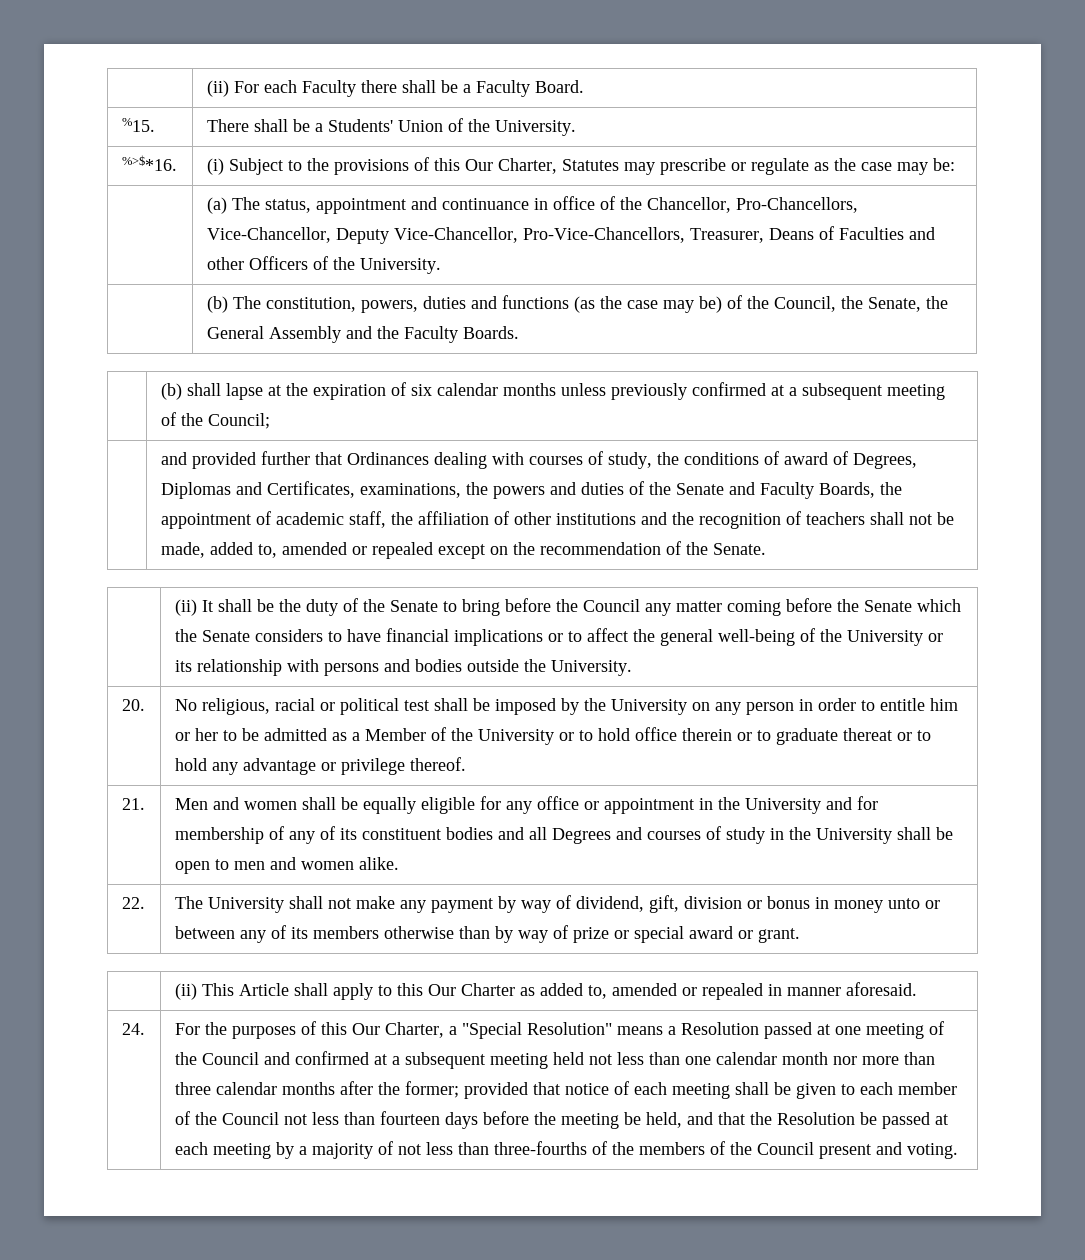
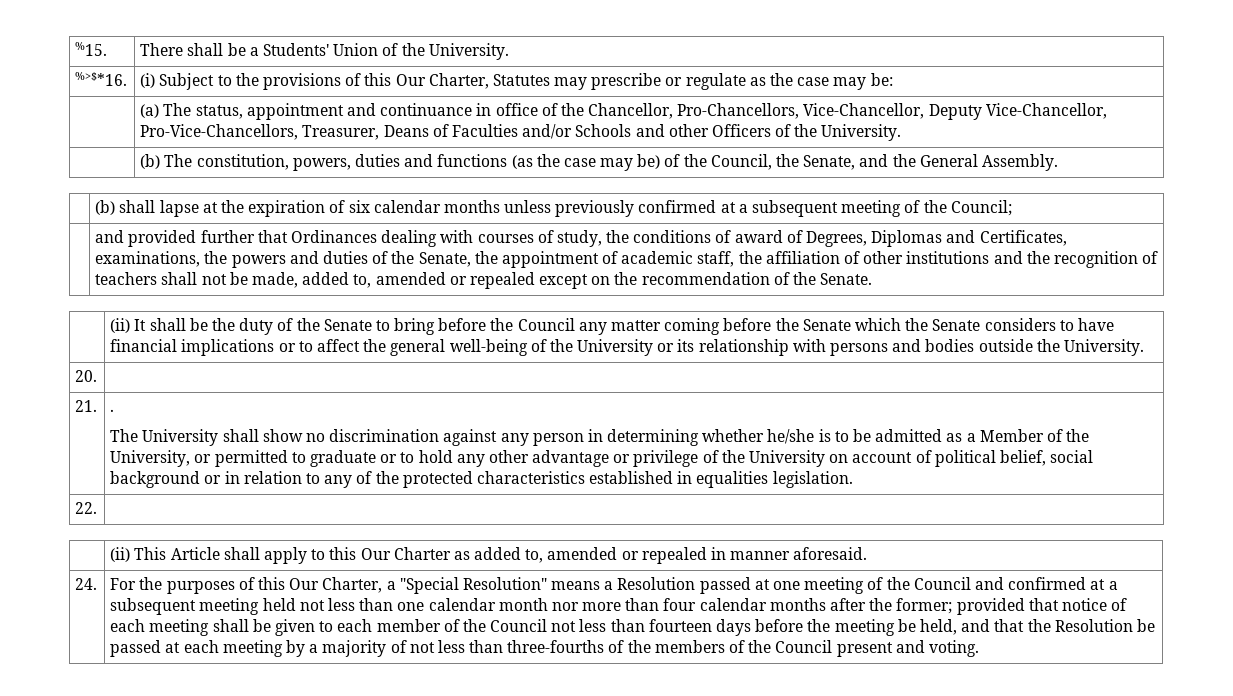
[206,80,584,97] | (ii) For each Faculty there shall be a Faculty Board. // -> (75, 49) none
(904, 233) none -> [522,124,632,139] and/or Schools
(921, 304) none -> [859,154,889,167] and
[268,326,519,343] Assembly and the Faculty Boards. -> [981,154,1058,171] Assembly.
[675,482,875,499] Senate and Faculty Boards, -> [418,252,471,267] Senate,
[174,698,958,715] [174,728,218,741] No religious, racial or political test shall be imposed by the University on any person in order to entitle him or her -> [75,400,98,412] [110,409,115,412] [110,429,831,446] // 21. | . // The University shall show no discrimination against any person in determining whether he/she is
[477,727,752,745] University or to hold office therein or -> [110,450,288,467] University, or permitted
[842,728,892,741] thereat -> (377, 458) none
(238, 768) none -> [488,450,529,463] other
[409,757,466,771] [121,798,145,810] [174,796,878,814] [174,826,953,844] [174,857,399,874] [121,897,145,909] [174,895,940,913] [174,925,800,943] thereof. // 21. | Men and women shall be equally eligible for any office or appointment in the University and for membership of any of its constituent bodies and all Degrees and courses of study in the University shall be open to men and women alike. // 22. | The University shall not make any payment by way of dividend, gift, division or bonus in money unto or between any of its members otherwise than by way of prize or special award or grant. -> [702,450,1094,467] [110,471,853,488] [75,502,98,514] of the University on account of political belief, social background or in relation to any of the protected characteristics established in equalities legislation. // 22. |
[174,1082,211,1095] three -> [663,598,697,611] four

